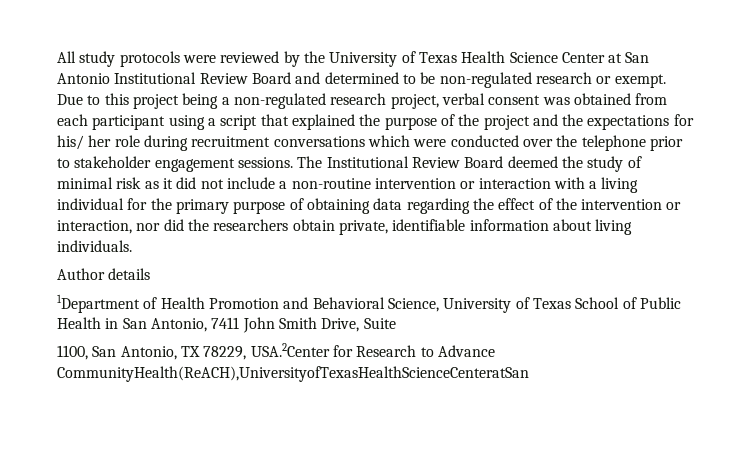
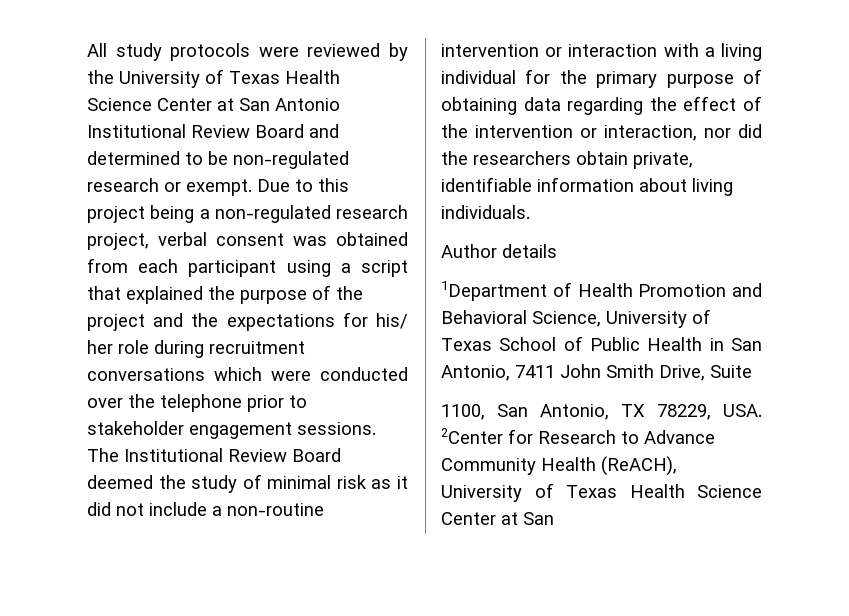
[250,343,330,357] USA.2Center -> [723,404,762,417] [441,428,503,444] USA. 2Center
[57,366,529,382] CommunityHealth(ReACH),UniversityofTexasHealthScienceCenteratSan -> [441,456,677,476] [441,483,762,502] [441,512,554,525] Community Health (ReACH), University of Texas Health Science Center at San

